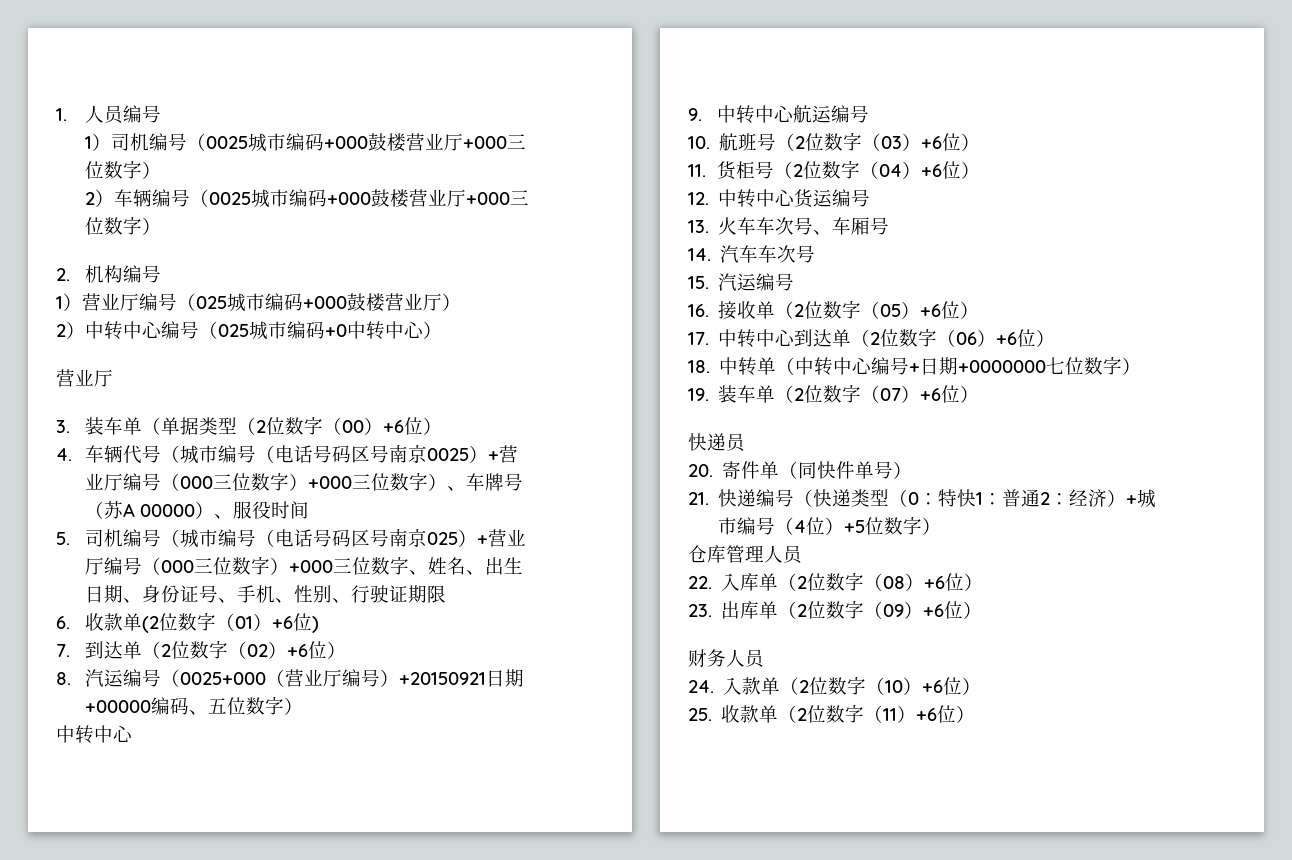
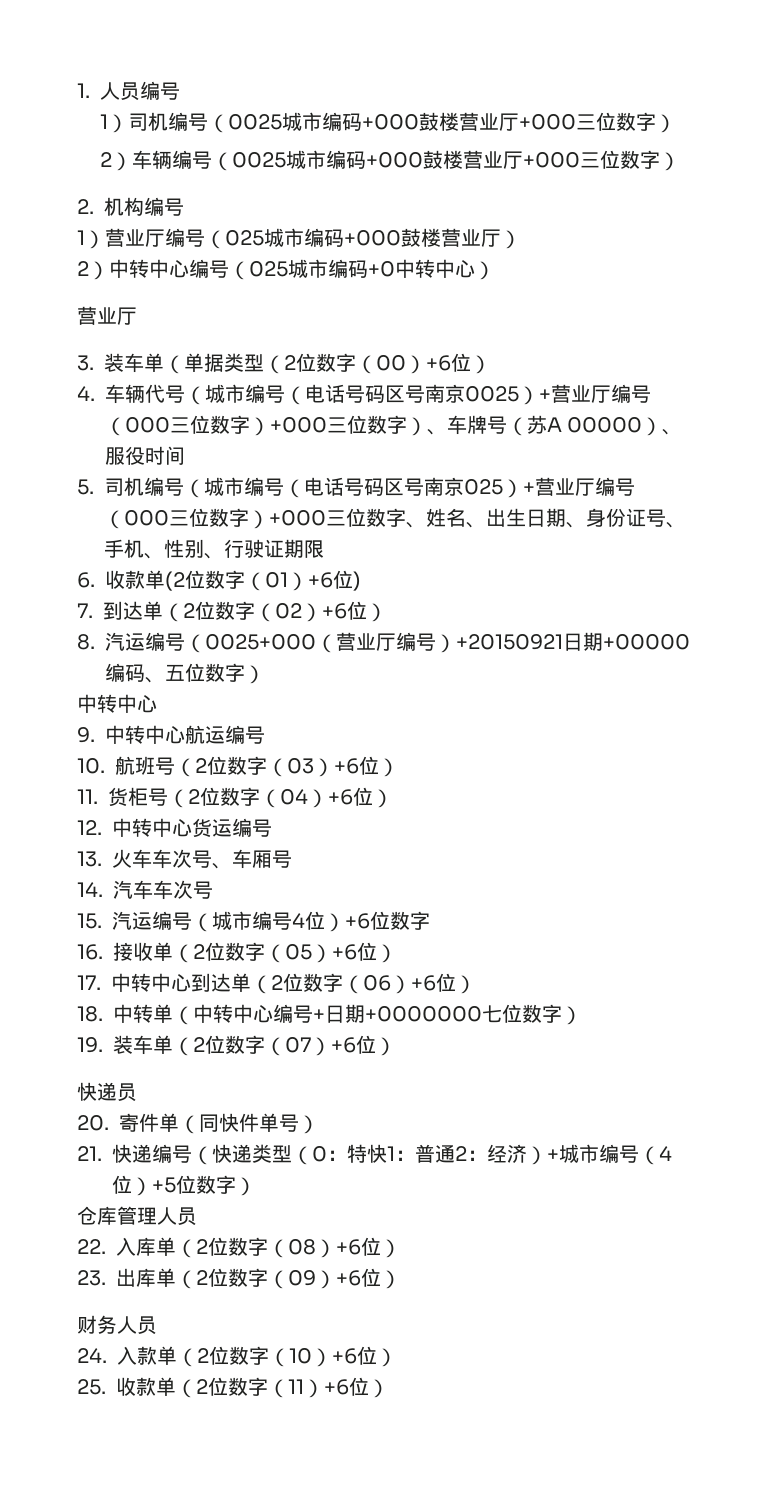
(795, 282) none -> [192,911,430,932] （城市编号4位）+6位数字

